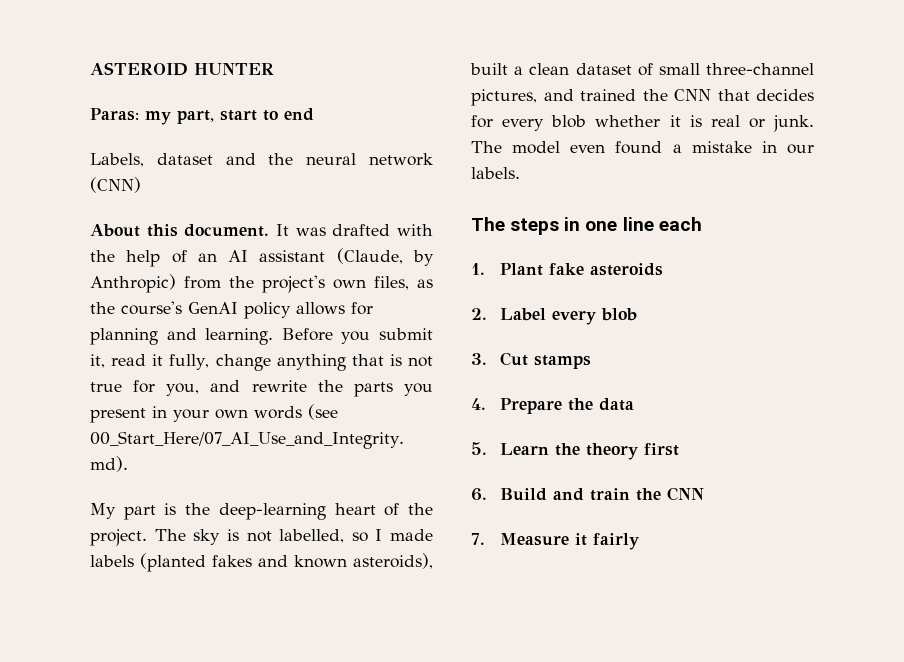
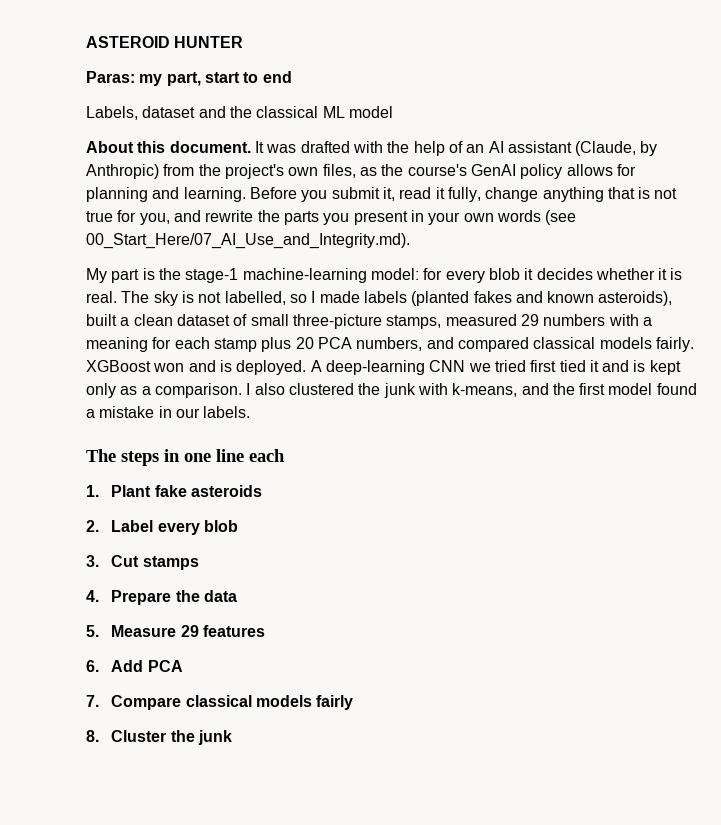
[306,153,434,166] [90,177,141,193] neural network (CNN) -> [256,106,393,118] classical ML model
[218,503,434,520] [90,529,147,546] deep-learning heart of the project. -> [185,268,683,283] [86,291,117,303] stage-1 machine-learning model: for every blob it decides whether it is real.
[706,63,814,75] [471,89,814,106] [471,115,814,132] [471,141,606,154] three-channel pictures, and trained the CNN that decides for every blob whether it is real or junk. The model even -> [292,314,652,329] [86,337,694,352] [86,360,681,375] [86,383,653,398] three-picture stamps, measured 29 numbers with a meaning for each stamp plus 20 PCA numbers, and compared classical models fairly. XGBoost won and is deployed. A deep-learning CNN we tried first tied it and is kept only as a comparison. I also clustered the junk with k-means, and the first model
[500,443,680,460] [471,487,705,501] [471,533,640,550] Learn the theory first // 6. Build and train the CNN // 7. Measure it fairly -> [111,625,265,637] [86,660,183,672] [86,695,354,710] [86,730,232,745] Measure 29 features // 6. Add PCA // 7. Compare classical models fairly // 8. Cluster the junk

